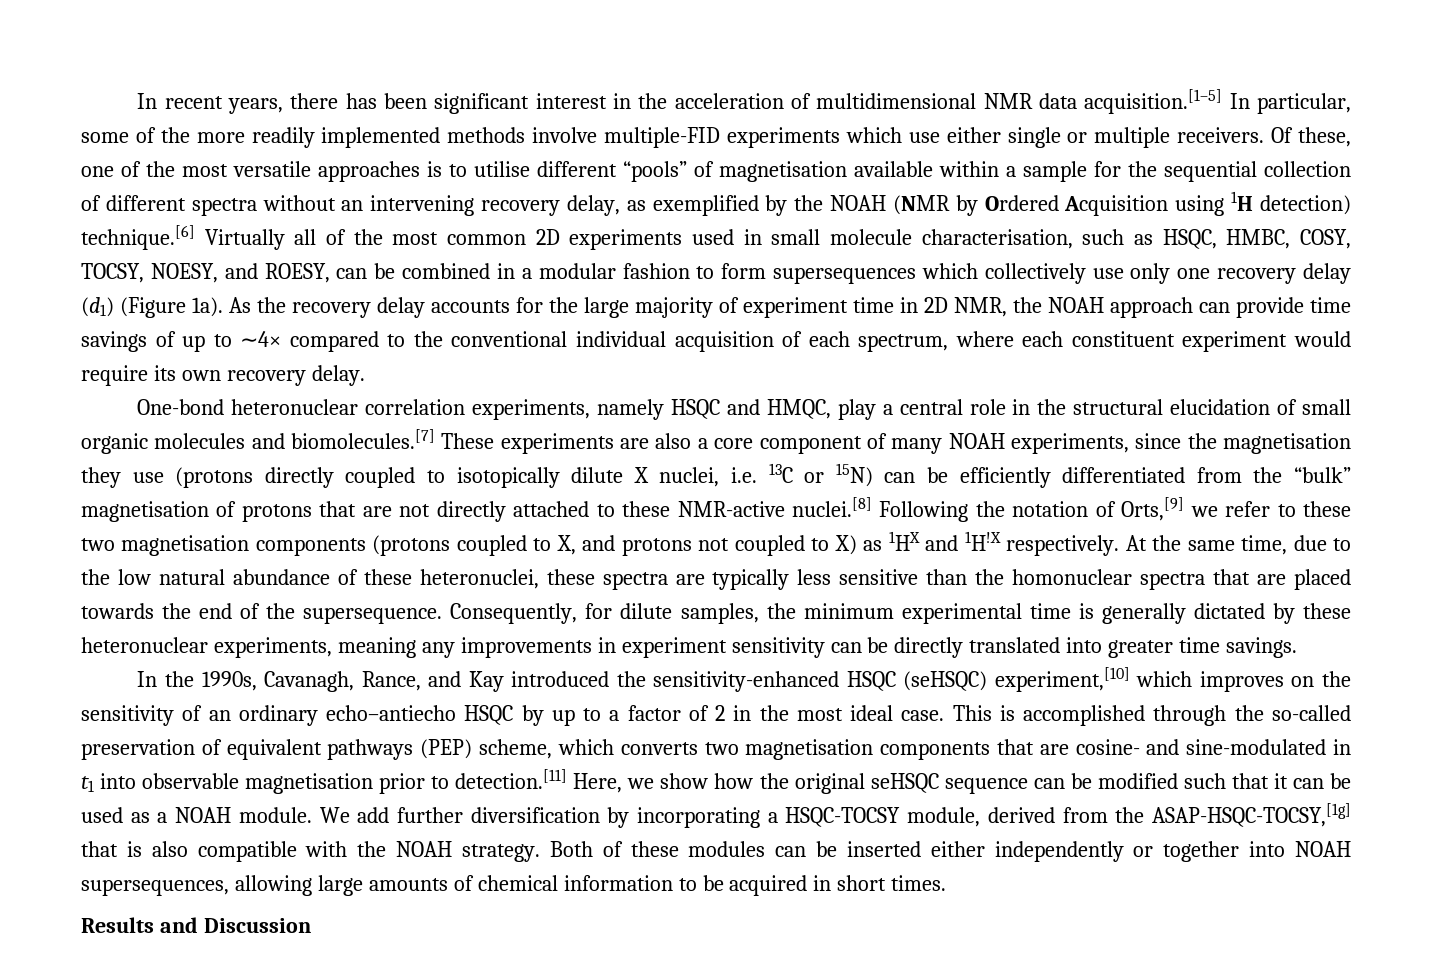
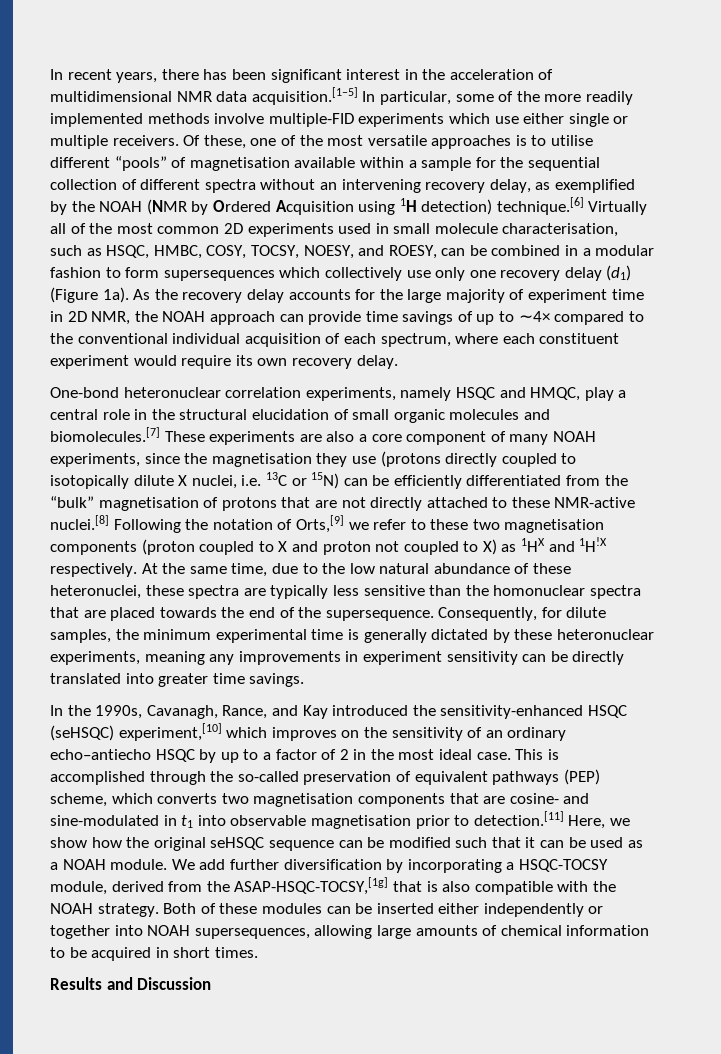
[372,535,692,556] (protons coupled to X, and protons -> [141,539,371,555] (proton coupled to X and proton

